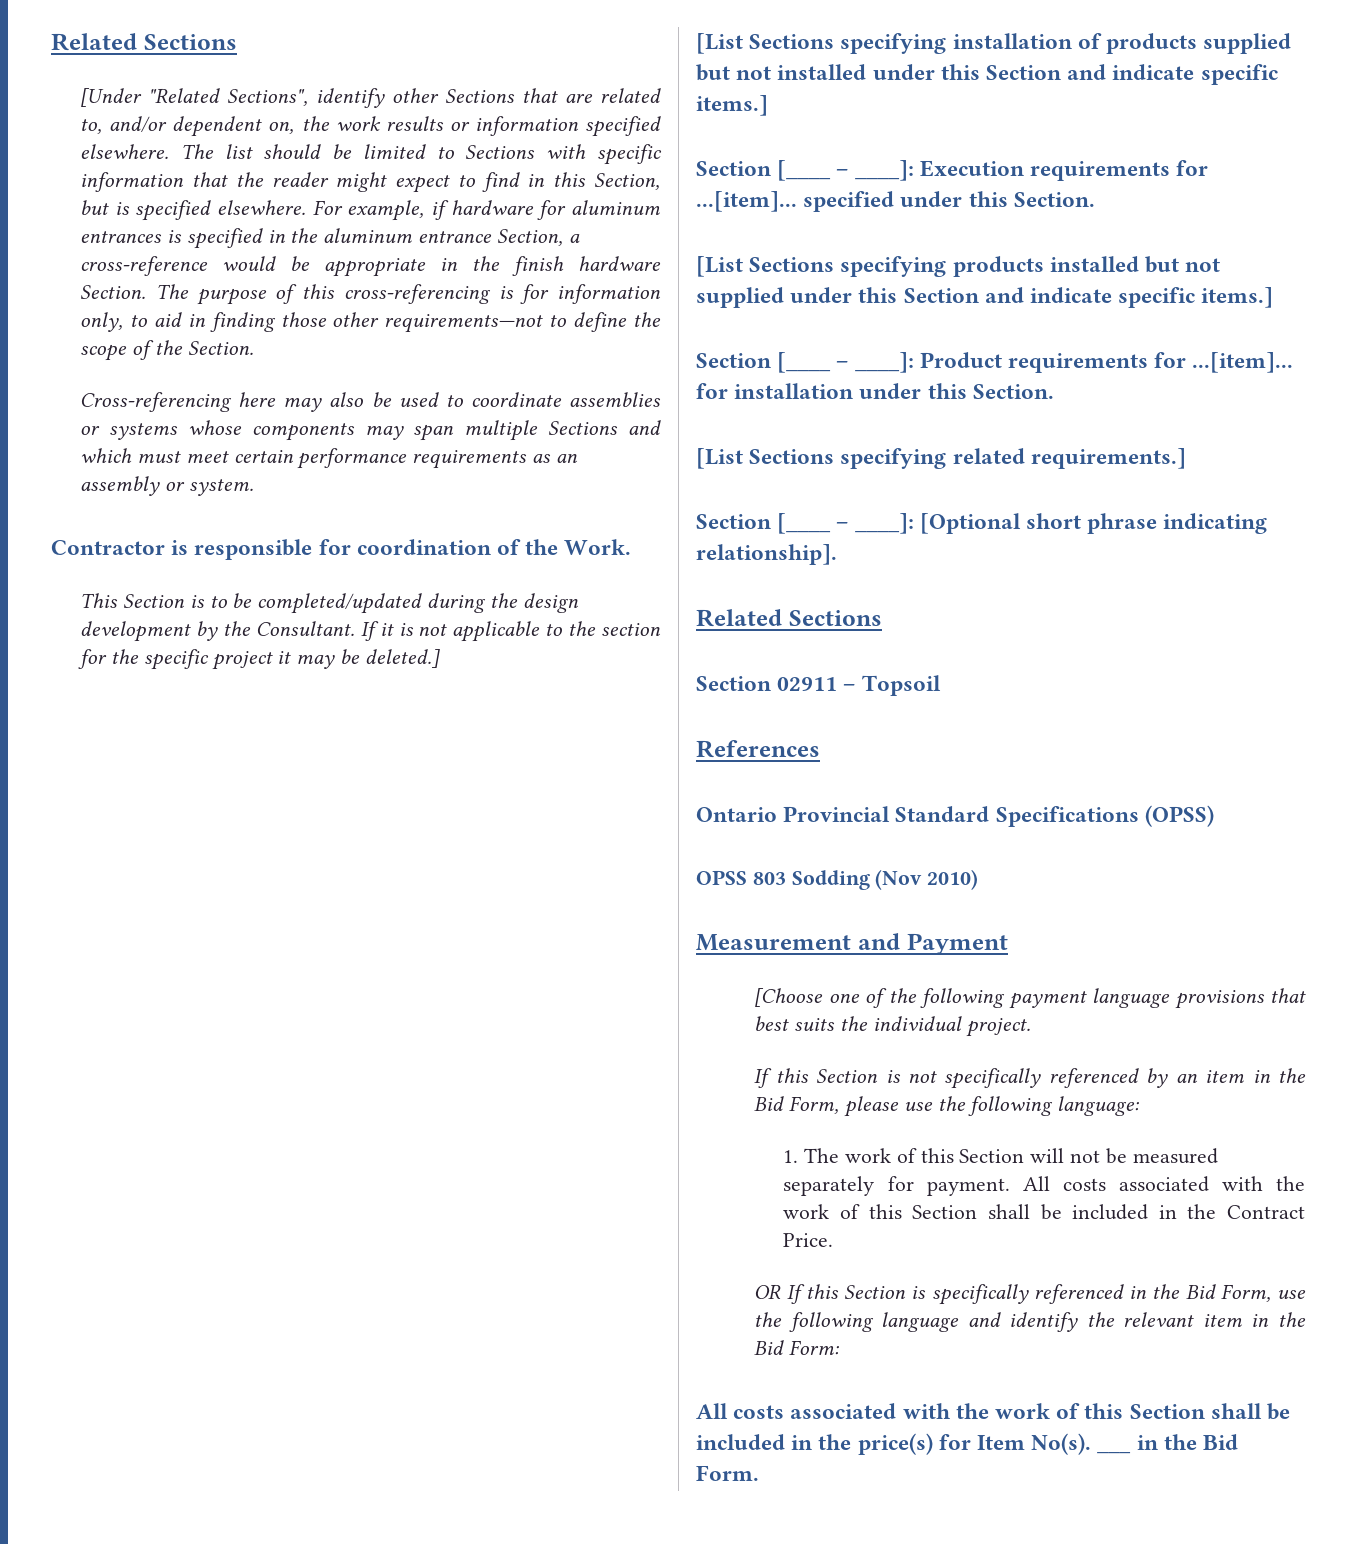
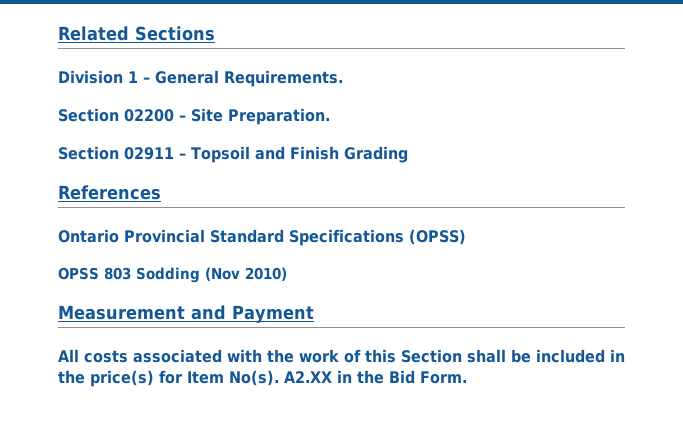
[51,33,237,51] [80,88,661,108] [80,116,661,137] [80,144,663,165] [80,172,661,193] [80,200,660,221] [80,228,580,249] [80,256,661,277] [80,284,661,305] [80,312,661,333] [80,340,254,361] [80,392,661,412] [80,420,661,441] [80,448,578,469] [80,476,254,496] [51,539,632,560] [80,593,579,614] [80,621,661,642] [78,649,440,670] [696,33,1292,54] [696,64,1278,85] [696,95,768,116] [696,160,1209,181] [696,191,1095,212] [696,256,1221,277] [696,287,1274,308] [696,352,1294,373] [696,383,1054,399] [696,448,1186,469] [696,513,1268,534] [696,544,837,565] [696,609,882,627] Related Sections // [Under "Related Sections", identify other Sections that are related to, and/or dependent on, the work results or information specified elsewhere. The list should be limited to Sections with specific information that the reader might expect to find in this Section, but is specified elsewhere. For example, if hardware for aluminum entrances is specified in the aluminum entrance Section, a cross-reference would be appropriate in the finish hardware Section. The purpose of this cross-referencing is for information only, to aid in finding those other requirements—not to define the scope of the Section. // Cross-referencing here may also be used to coordinate assemblies or systems whose components may span multiple Sections and which must meet certain performance requirements as an assembly or system. // Contractor is responsible for coordination of the Work. // This Section is to be completed/updated during the design development by the Consultant. If it is not applicable to the section for the specific project it may be deleted.] // [List Sections specifying installation of products supplied but not installed under this Section and indicate specific items.] // Section [____ – ____]: Execution requirements for ...[item]... specified under this Section. // [List Sections specifying products installed but not supplied under this Section and indicate specific items.] // Section [____ – ____]: Product requirements for ...[item]... for installation under this Section. // [List Sections specifying related requirements.] // Section [____ – ____]: [Optional short phrase indicating relationship]. // Related Sections -> [58,26,215,41] [58,70,343,87] [58,108,330,125] Related Sections // Division 1 – General Requirements. // Section 02200 – Site Preparation.
(941, 685) none -> [254,146,408,163] and Finish Grading
[754,988,1306,1009] [754,1016,1031,1037] [754,1068,1306,1089] [754,1096,1141,1117] [783,1148,1218,1164] [783,1176,1305,1196] [783,1204,1305,1220] [783,1233,834,1247] [754,1284,1306,1305] [754,1312,1306,1332] [754,1340,841,1355] // [Choose one of the following payment language provisions that best suits the individual project. // If this Section is not specifically referenced by an item in the Bid Form, please use the following language: // 1. The work of this Section will not be measured separately for payment. All costs associated with the work of this Section shall be included in the Contract Price. // OR If this Section is specifically referenced in the Bid Form, use the following language and identify the relevant item in the Bid Form: -> (314, 314) none
[1097,1450,1132,1454] ___ -> [284,371,332,383] A2.XX

